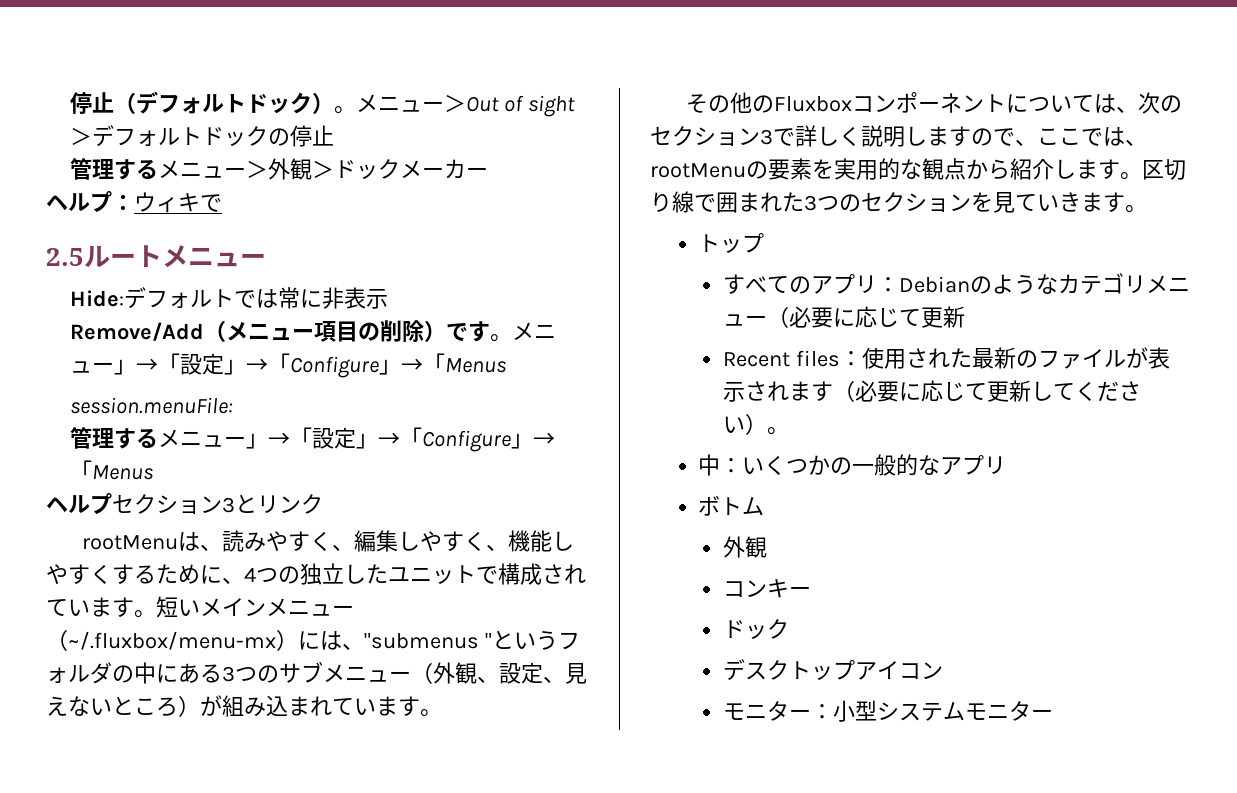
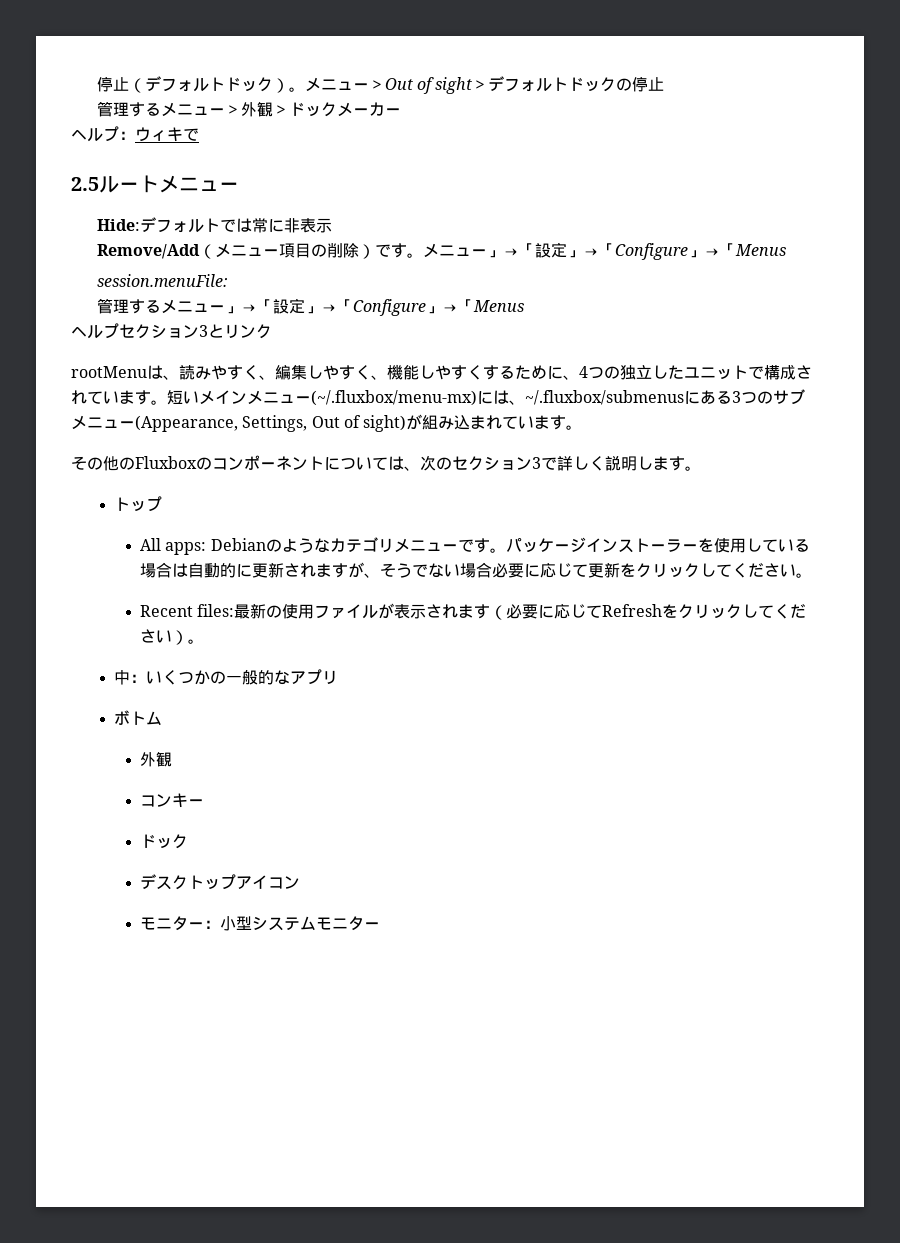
[46,630,580,651] [46,662,156,684] （~/.fluxbox/menu-mx）には、"submenus "というフォルダの中 -> [311,390,684,406] (~/.fluxbox/menu-mx)には、~/.fluxbox/submenus
[411,662,587,684] [46,696,200,717] （外観、設定、見えないところ） -> [135,415,407,432] (Appearance, Settings, Out of sight)
(852, 104) none -> [196,457,212,470] の
[971,127,1147,146] [650,158,1186,180] [650,191,1147,213] [698,233,765,253] [722,274,899,294] ので、ここでは、rootMenuの要素を実用的な観点から紹介します。区切り線で囲まれた3つのセクションを見ていきます。 // トップ // すべてのアプリ： -> [685,466,701,471] [114,496,163,512] [140,538,207,555] 。 // トップ // All apps:
[766,306,965,328] [722,347,1038,369] （必要に応じて更新 // Recent files：使用された最新の -> [457,537,810,553] [140,562,813,578] [140,603,315,619] です。パッケージインストーラーを使用している場合は自動的に更新されますが、そうでない場合必要に応じて更新をクリックしてください。 // Recent files:最新の使用
[986,380,1031,402] 更新 -> [602,604,743,619] Refreshをクリック

